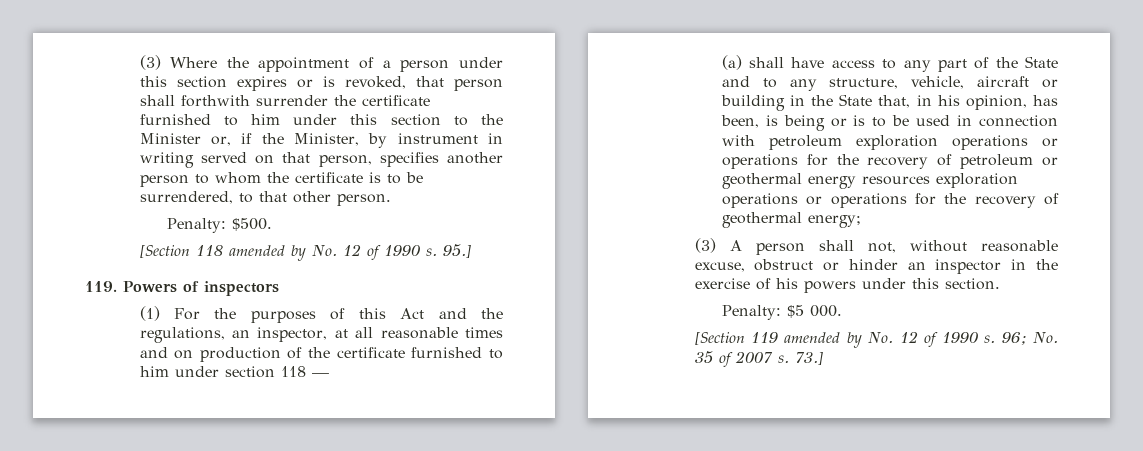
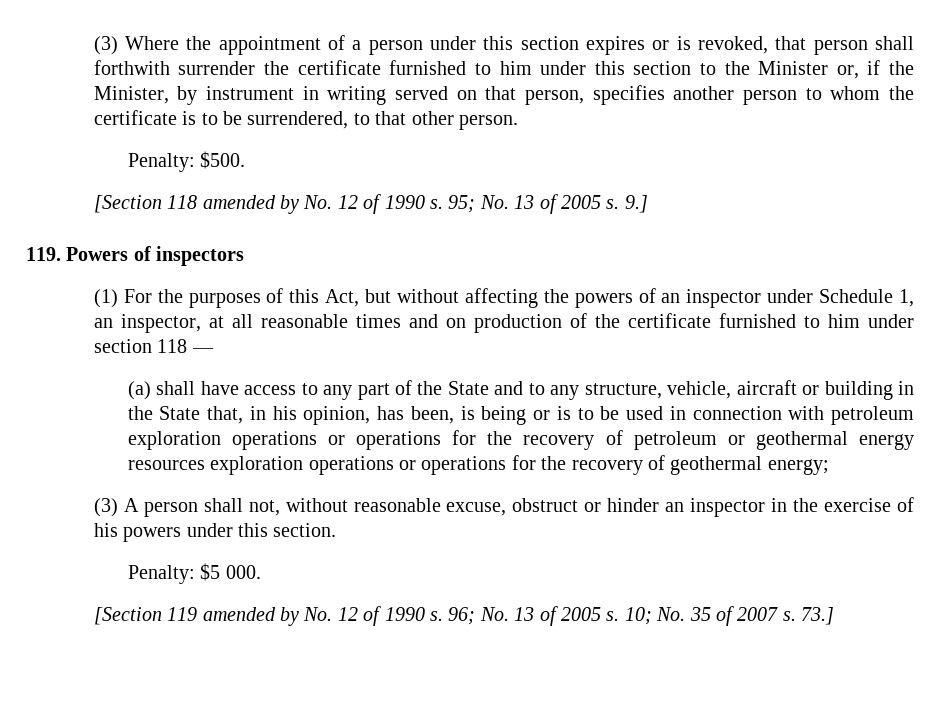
[442,244,471,258] 95.] -> [448,194,648,214] 95; No. 13 of 2005 s. 9.]
[400,308,503,319] [139,327,225,343] Act and the regulations, -> [325,288,915,308] Act, but without affecting the powers of an inspector under Schedule 1,
(1058, 337) none -> [514,606,686,626] 13 of 2005 s. 10; No.

